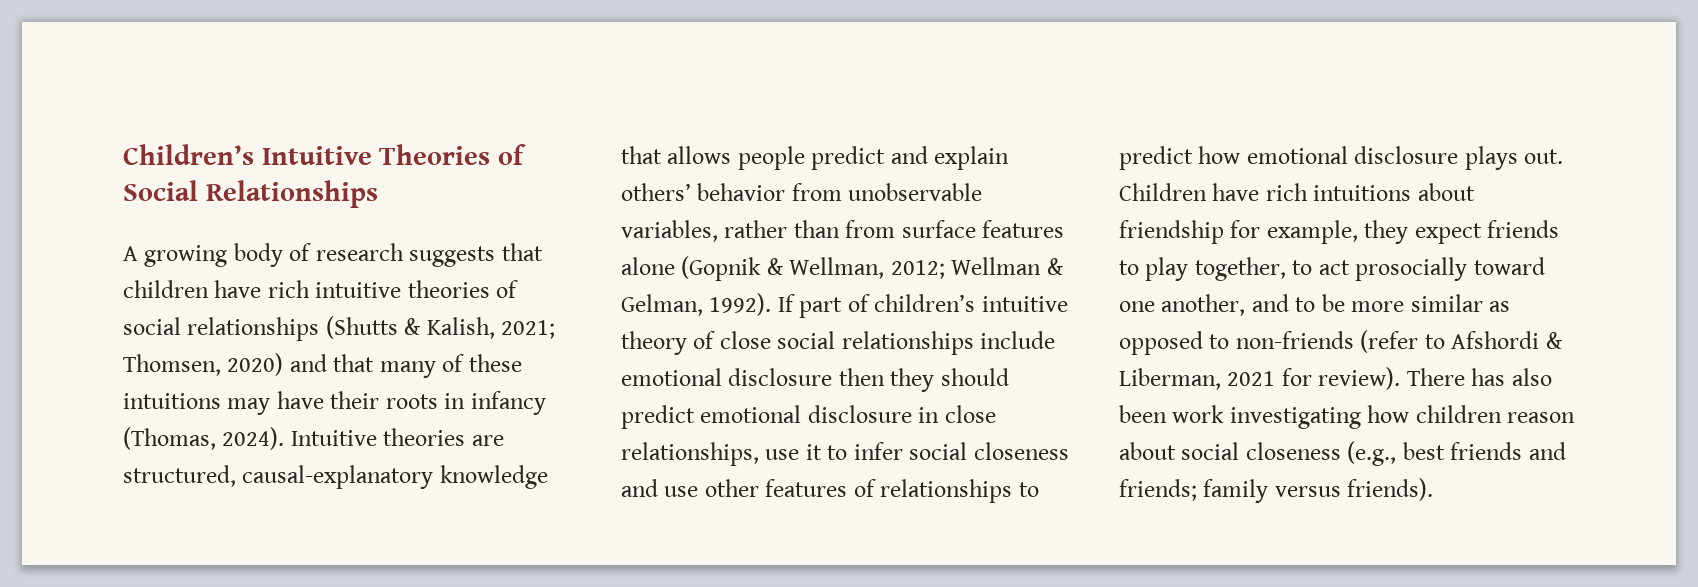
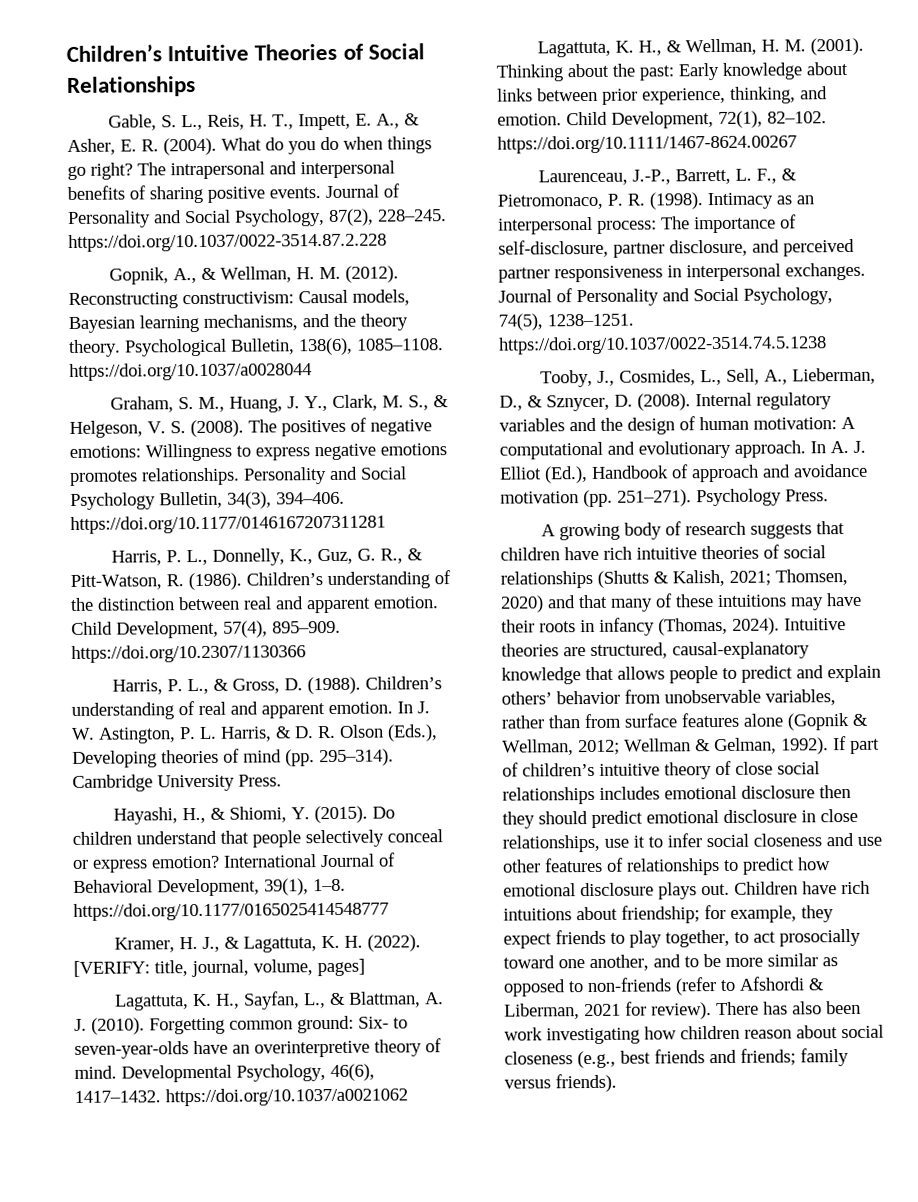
(378, 194) none -> [108,113,421,131] [67,136,432,156] [67,160,395,180] [67,183,400,204] [67,208,447,228] [68,232,387,252] [109,265,400,285] [68,289,410,309] [68,313,408,333] [68,337,444,357] [69,362,312,381] [110,394,450,413] [69,417,432,438] [69,443,447,462] [69,466,407,486] [70,491,345,510] [70,514,386,534] [111,548,424,566] [70,570,451,591] [70,596,439,614] [71,620,341,639] [71,644,306,663] [112,676,443,695] [71,701,430,720] [71,724,438,744] [72,748,394,768] [72,774,282,792] [113,805,396,825] [72,829,443,848] [72,852,396,873] [73,878,346,897] [73,901,389,921] [114,934,422,953] [73,958,365,978] [115,991,445,1011] [74,1015,408,1035] [74,1038,442,1059] [74,1063,375,1083] [74,1087,408,1107] [537,37,865,58] [496,61,848,82] [497,86,828,105] [497,110,827,129] [497,134,797,154] [538,168,798,186] [497,192,814,210] [498,214,797,235] [498,238,855,258] [498,262,866,283] [498,287,833,307] [498,313,634,331] [498,335,827,355] [540,367,877,388] [499,392,832,412] [499,416,856,435] [499,440,866,460] [499,463,868,484] [500,488,829,508] // Gable, S. L., Reis, H. T., Impett, E. A., & Asher, E. R. (2004). What do you do when things go right? The intrapersonal and interpersonal benefits of sharing positive events. Journal of Personality and Social Psychology, 87(2), 228–245. https://doi.org/10.1037/0022-3514.87.2.228 // Gopnik, A., & Wellman, H. M. (2012). Reconstructing constructivism: Causal models, Bayesian learning mechanisms, and the theory theory. Psychological Bulletin, 138(6), 1085–1108. https://doi.org/10.1037/a0028044 // Graham, S. M., Huang, J. Y., Clark, M. S., & Helgeson, V. S. (2008). The positives of negative emotions: Willingness to express negative emotions promotes relationships. Personality and Social Psychology Bulletin, 34(3), 394–406. https://doi.org/10.1177/0146167207311281 // Harris, P. L., Donnelly, K., Guz, G. R., & Pitt-Watson, R. (1986). Children’s understanding of the distinction between real and apparent emotion. Child Development, 57(4), 895–909. https://doi.org/10.2307/1130366 // Harris, P. L., & Gross, D. (1988). Children’s understanding of real and apparent emotion. In J. W. Astington, P. L. Harris, & D. R. Olson (Eds.), Developing theories of mind (pp. 295–314). Cambridge University Press. // Hayashi, H., & Shiomi, Y. (2015). Do children understand that people selectively conceal or express emotion? International Journal of Behavioral Development, 39(1), 1–8. https://doi.org/10.1177/0165025414548777 // Kramer, H. J., & Lagattuta, K. H. (2022). [VERIFY: title, journal, volume, pages] // Lagattuta, K. H., Sayfan, L., & Blattman, A. J. (2010). Forgetting common ground: Six- to seven-year-olds have an overinterpretive theory of mind. Developmental Psychology, 46(6), 1417–1432. https://doi.org/10.1037/a0021062 // Lagattuta, K. H., & Wellman, H. M. (2001). Thinking about the past: Early knowledge about links between prior experience, thinking, and emotion. Child Development, 72(1), 82–102. https://doi.org/10.1111/1467-8624.00267 // Laurenceau, J.-P., Barrett, L. F., & Pietromonaco, P. R. (1998). Intimacy as an interpersonal process: The importance of self-disclosure, partner disclosure, and perceived partner responsiveness in interpersonal exchanges. Journal of Personality and Social Psychology, 74(5), 1238–1251. https://doi.org/10.1037/0022-3514.74.5.1238 // Tooby, J., Cosmides, L., Sell, A., Lieberman, D., & Sznycer, D. (2008). Internal regulatory variables and the design of human motivation: A computational and evolutionary approach. In A. J. Elliot (Ed.), Handbook of approach and avoidance motivation (pp. 251–271). Psychology Press.
(805, 158) none -> [722,667,737,679] to
[980,331,1056,349] include -> [599,786,660,800] includes
[1119,220,1224,244] friendship -> [621,905,700,924] friendship;

